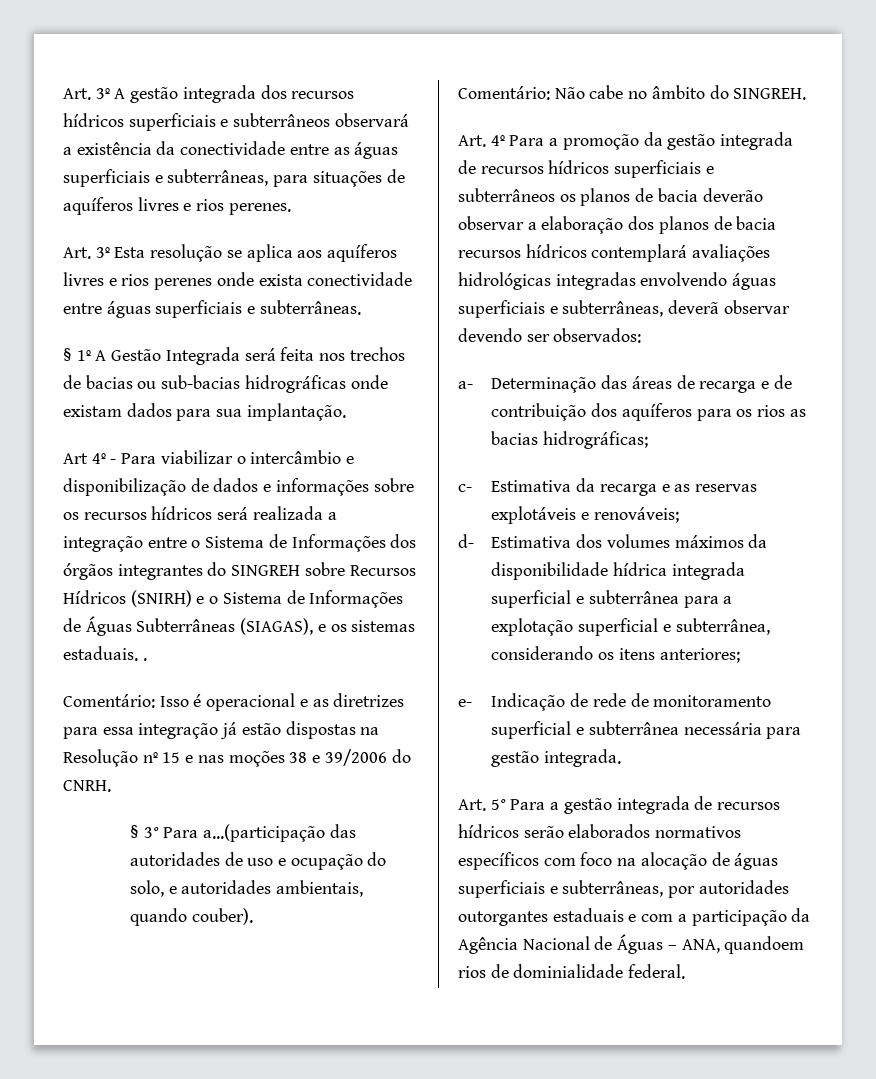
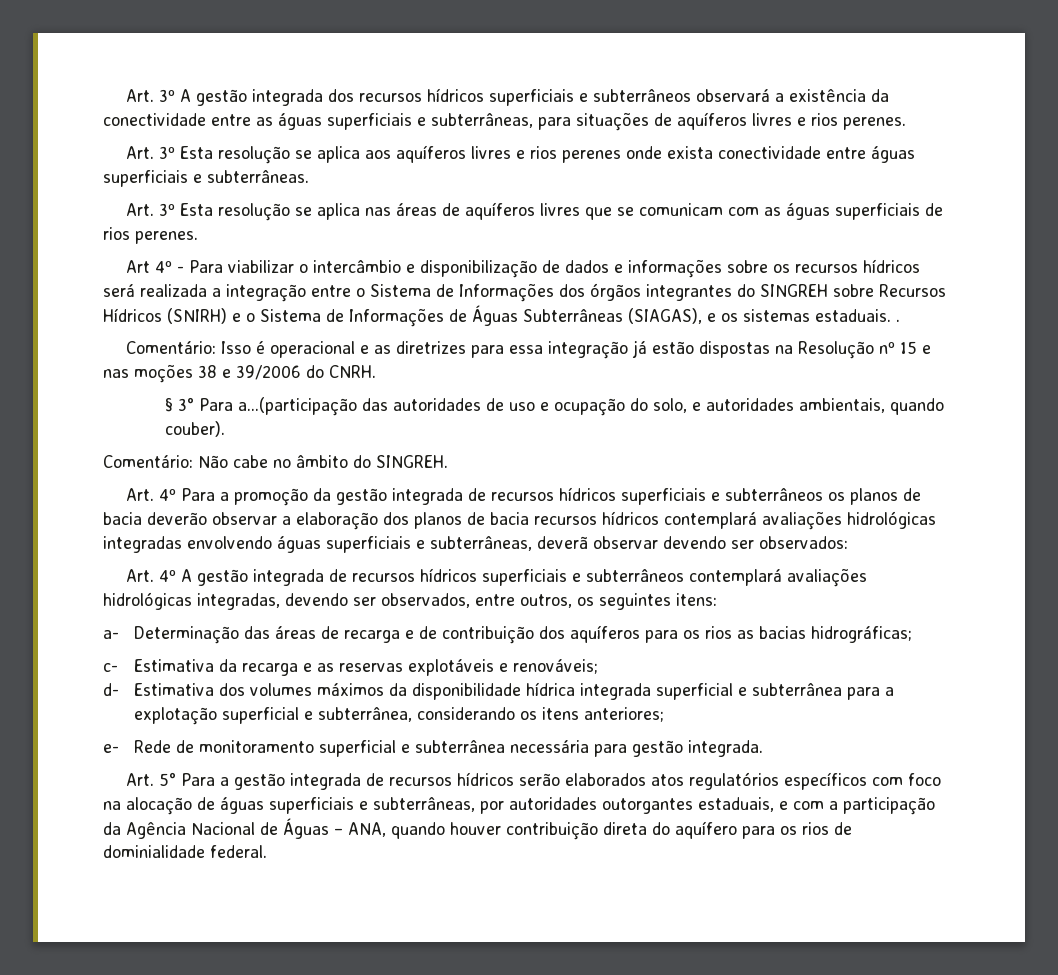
[63,347,405,365] [63,375,388,393] [63,403,346,421] § 1º A Gestão Integrada será feita nos trechos de bacias ou sub-bacias hidrográficas onde existam dados para sua implantação. -> [125,202,943,221] [103,227,198,244] Art. 3º Esta resolução se aplica nas áreas de aquíferos livres que se comunicam com as águas superficiais de rios perenes.
(642, 335) none -> [125,568,867,587] [103,592,717,610] // Art. 4º A gestão integrada de recursos hídricos superficiais e subterrâneos contemplará avaliações hidrológicas integradas, devendo ser observados, entre outros, os seguintes itens:
[491,693,626,711] Indicação de rede -> [134,740,172,753] Rede
[655,826,742,838] normativos -> [650,772,779,790] atos regulatórios
[552,908,624,922] estaduais -> [698,797,774,812] estaduais,
[724,936,805,954] quandoem -> [391,821,797,840] quando houver contribuição direta do aquífero para os

